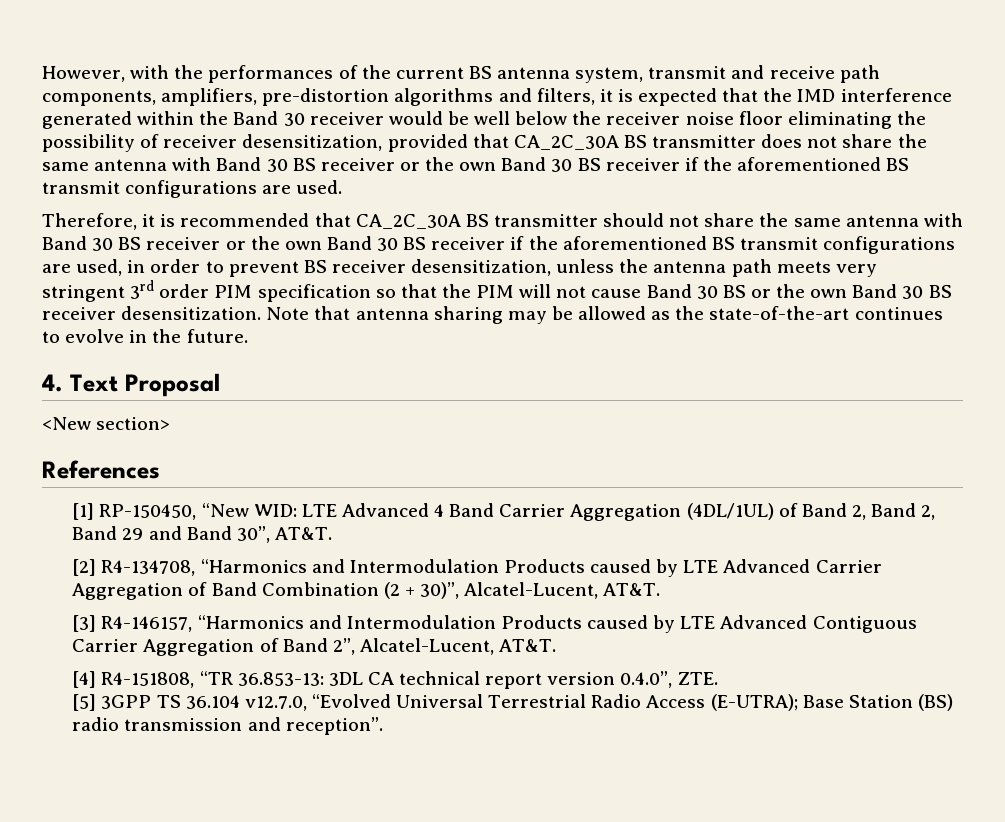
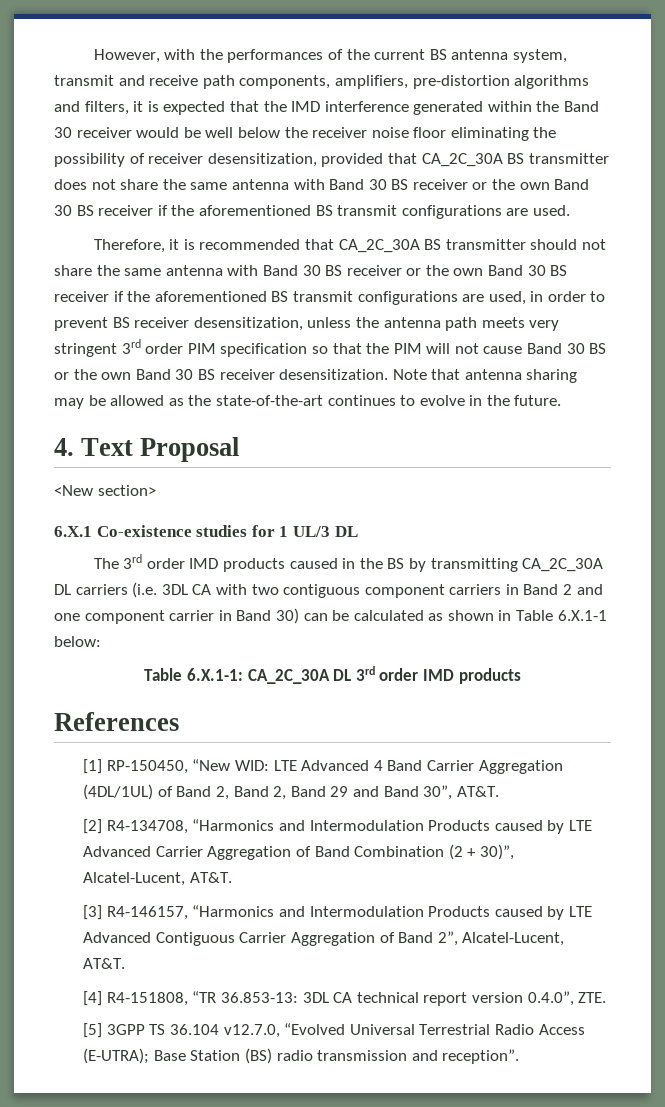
(171, 423) none -> [54,525,358,537] [93,554,604,572] [54,582,603,598] [54,608,607,624] [54,636,101,647] [144,666,521,684] // 6.X.1 Co-existence studies for 1 UL/3 DL // The 3rd order IMD products caused in the BS by transmitting CA_2C_30A DL carriers (i.e. 3DL CA with two contiguous component carriers in Band 2 and one component carrier in Band 30) can be calculated as shown in Table 6.X.1-1 below: // Table 6.X.1-1: CA_2C_30A DL 3rd order IMD products

